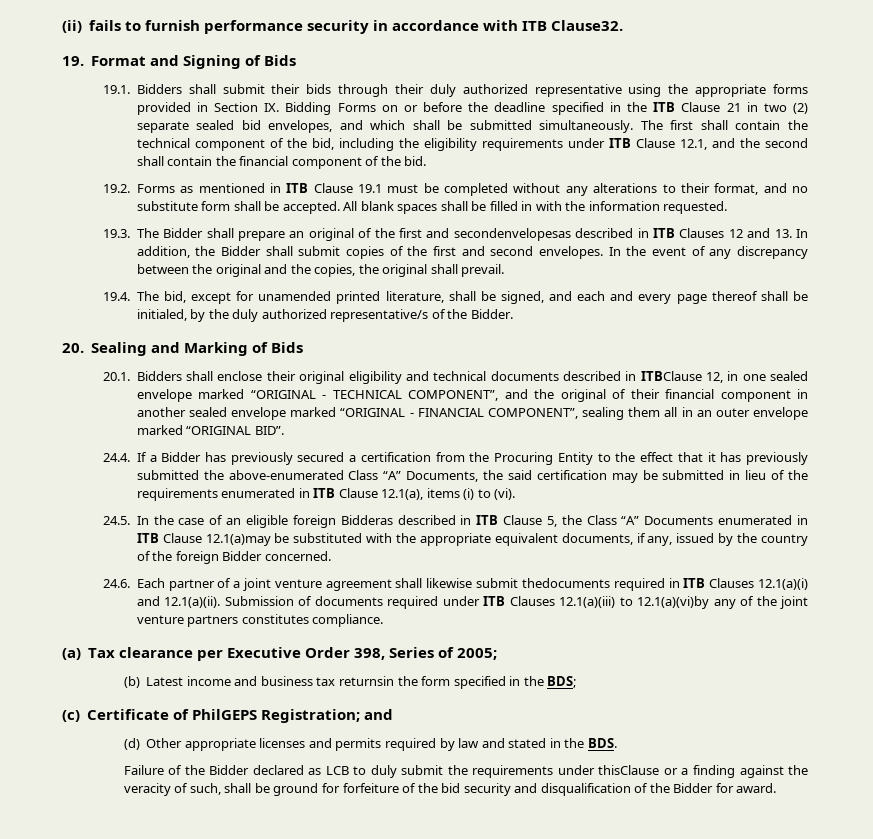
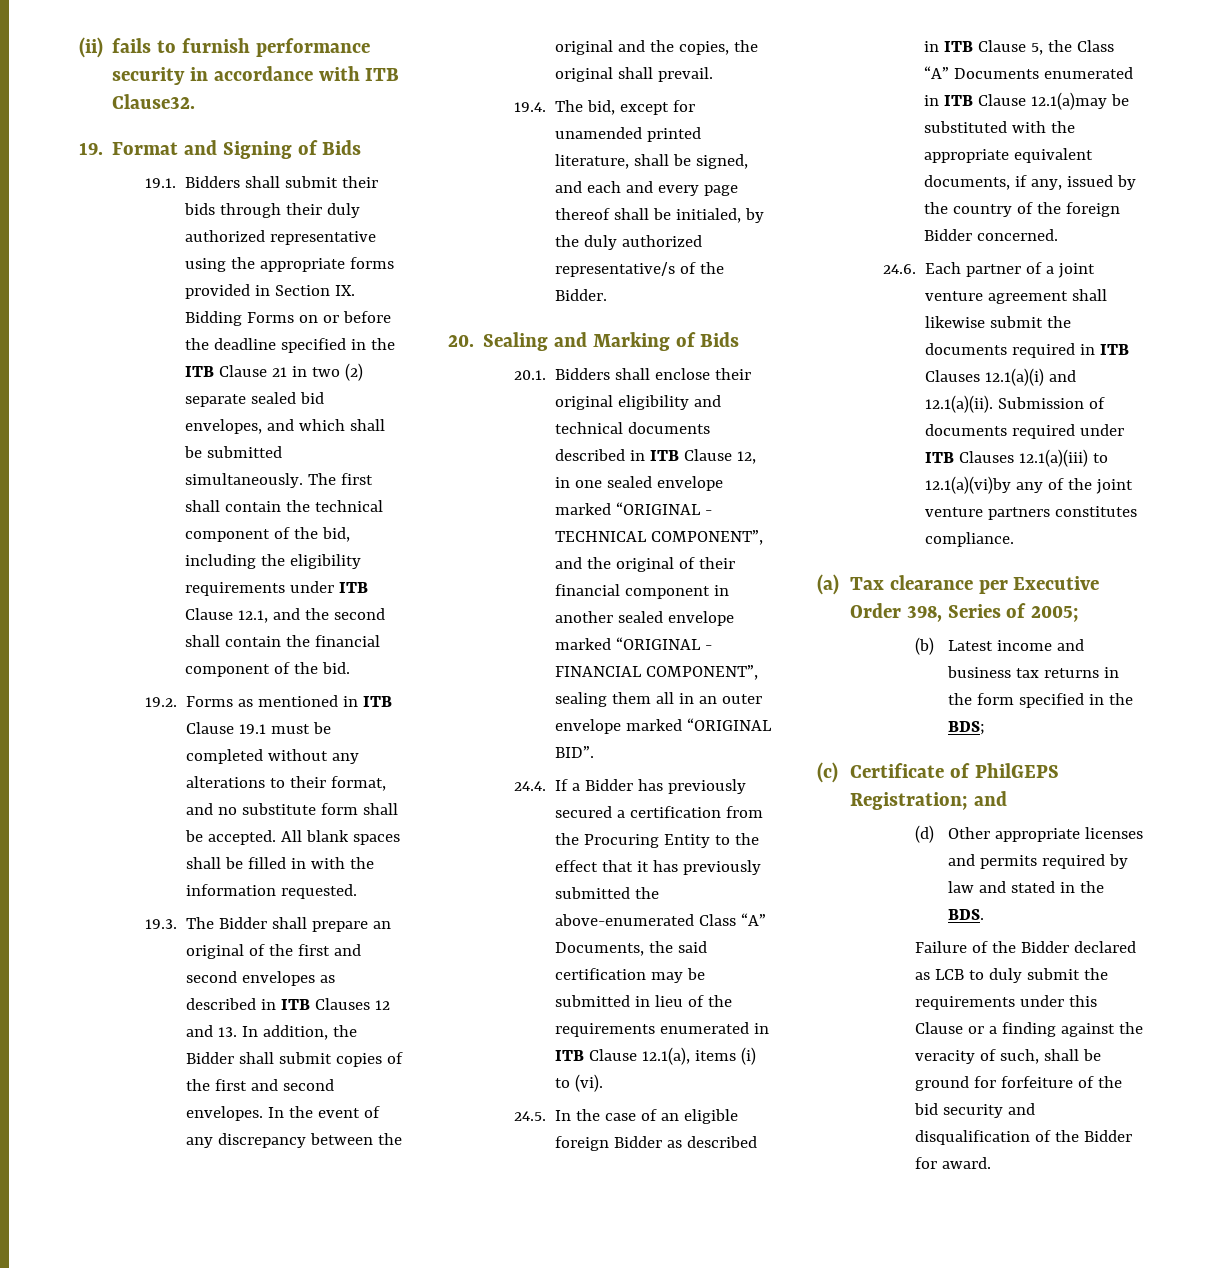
[453,228,571,241] secondenvelopesas -> [186,971,336,986] second envelopes as
[640,371,702,381] ITBClause -> [650,449,733,461] ITB Clause
[340,515,393,525] Bidderas -> [614,1136,683,1148] Bidder as
[521,578,610,588] thedocuments -> [1047,316,1072,328] [925,343,1008,355] the documents
[338,676,394,686] returnsin -> [1043,667,1119,678] returns in
[598,765,660,775] thisClause -> [1068,995,1097,1007] [914,1022,963,1034] this Clause

